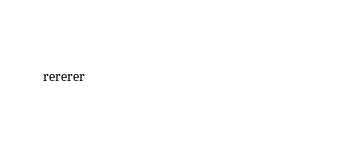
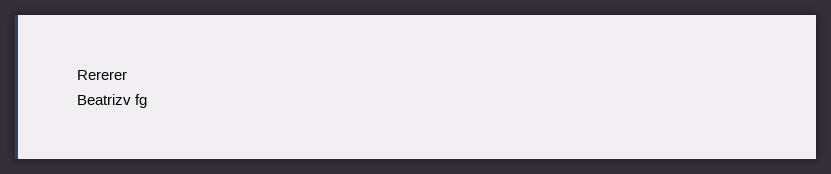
[43,74,85,81] rererer -> [77,70,127,80] [77,94,148,108] Rererer // Beatrizv fg

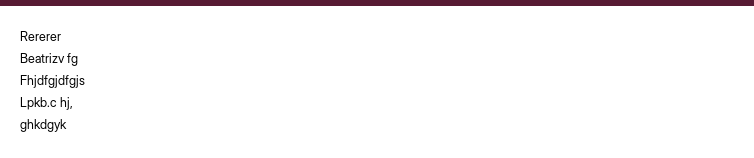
(148, 101) none -> [20,75,85,88] [20,97,74,110] [20,119,67,132] // Fhjdfgjdfgjs // Lpkb.c hj, // ghkdgyk

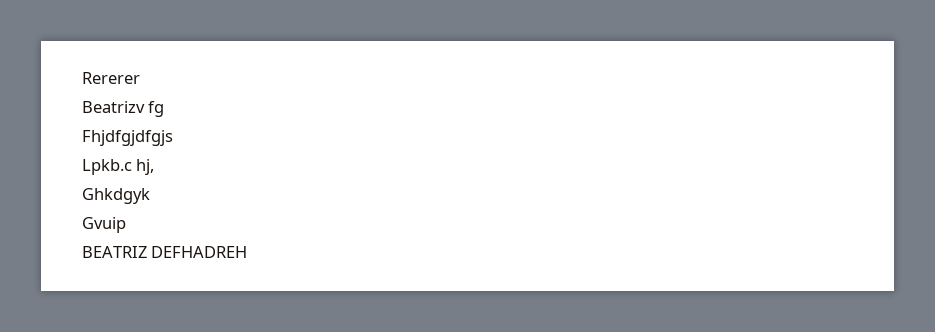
[20,119,67,132] ghkdgyk -> [82,188,150,204] [82,217,126,233] [82,246,248,258] Ghkdgyk // Gvuip // BEATRIZ DEFHADREH

